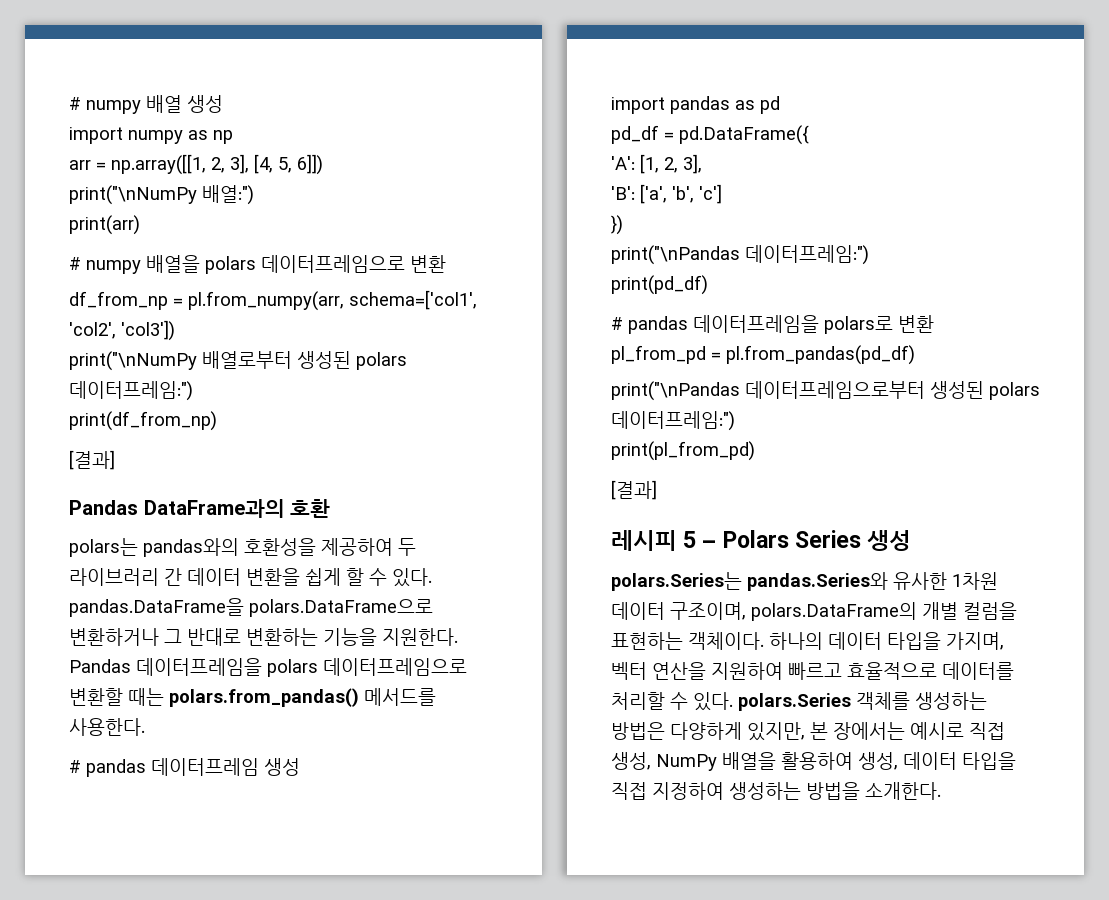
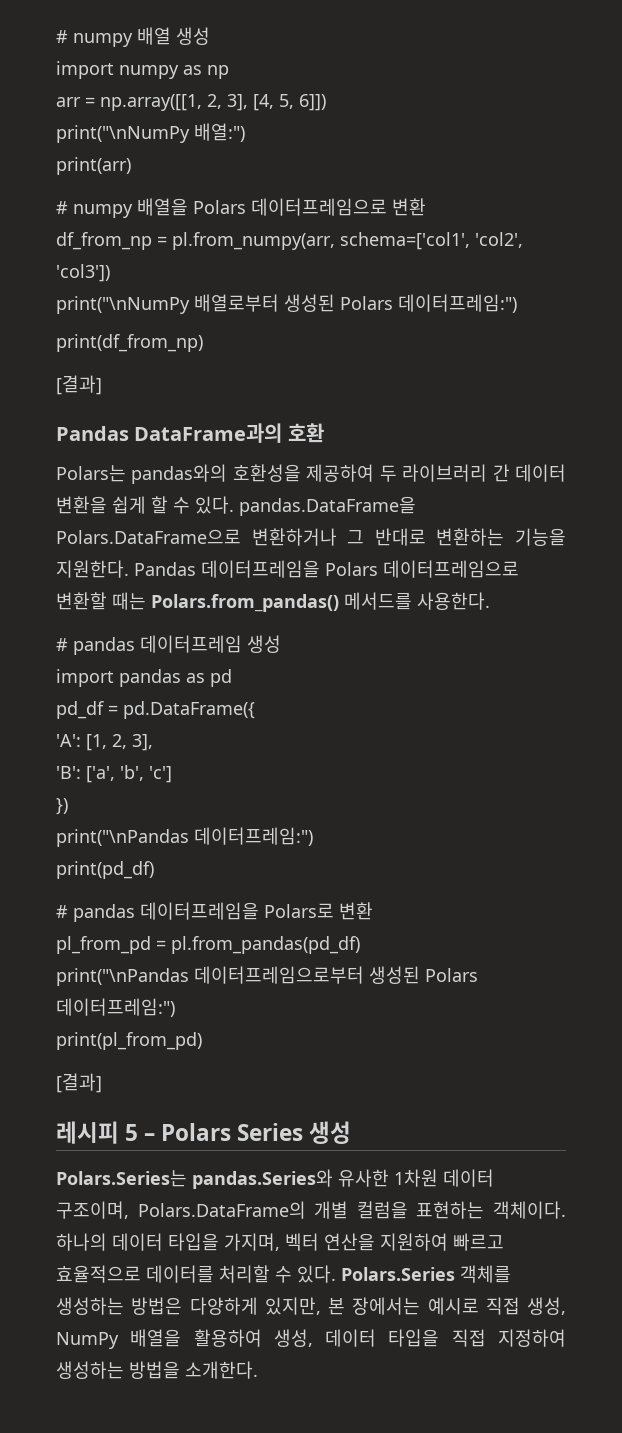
[205,256,256,274] polars -> [193,200,246,214] Polars
[356,352,407,370] polars -> [340,296,393,310] Polars
[69,538,138,557] polars는 -> [56,465,126,482] Polars는
[249,599,433,617] polars.DataFrame으로 -> [56,529,241,544] Polars.DataFrame으로
[267,659,318,677] polars -> [325,562,378,576] Polars
[169,688,359,707] polars.from_pandas() -> [151,594,339,612] Polars.from_pandas()
[824,316,893,334] polars로 -> [264,903,334,918] Polars로
[989,382,1040,400] polars -> [425,968,478,982] Polars
[611,572,742,591] polars.Series는 -> [56,1170,187,1187] Polars.Series는
[751,602,917,621] polars.DataFrame의 -> [137,1201,306,1219] Polars.DataFrame의
[738,693,851,711] polars.Series -> [341,1267,455,1281] Polars.Series

